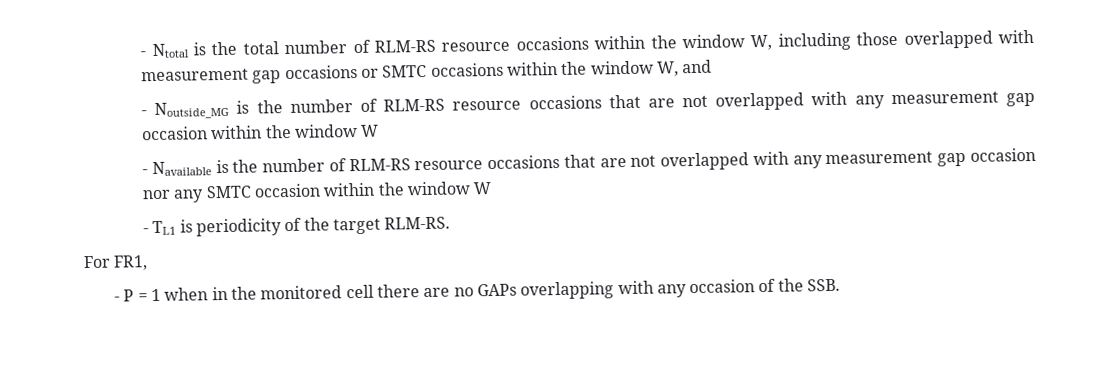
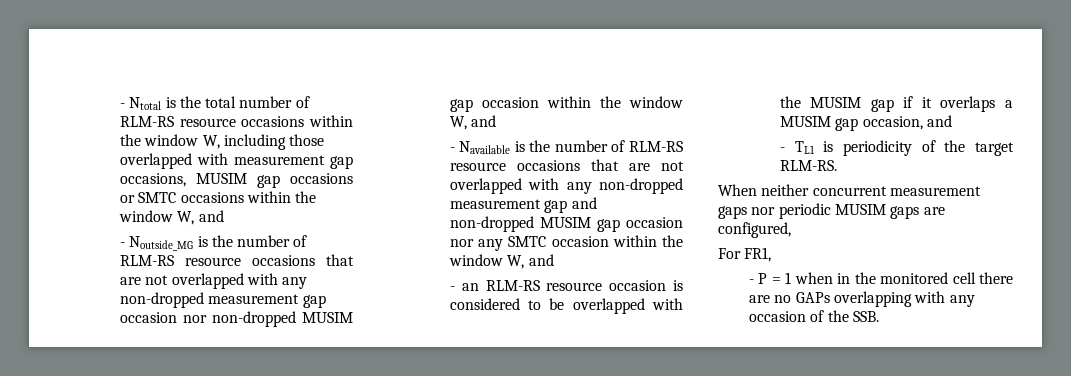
(282, 77) none -> [119,173,280,188] occasions, MUSIM gap
[890,91,1036,107] [141,123,380,141] measurement gap occasion within the window W -> [119,292,326,308] [119,311,353,327] [449,96,683,112] [449,115,497,130] non-dropped measurement gap occasion nor non-dropped MUSIM gap occasion within the window W, and
[825,151,967,167] measurement gap -> [599,178,683,194] [449,197,597,213] [449,216,620,232] non-dropped measurement gap and non-dropped MUSIM gap
[473,182,493,195] W -> [507,254,554,269] [449,280,683,291] [449,298,683,314] [779,96,1013,112] [779,115,952,131] W, and // - an RLM-RS resource occasion is considered to be overlapped with the MUSIM gap if it overlaps a MUSIM gap occasion, and
(451, 223) none -> [718,184,981,196] [718,203,945,219] [718,222,791,238] // When neither concurrent measurement gaps nor periodic MUSIM gaps are configured,

